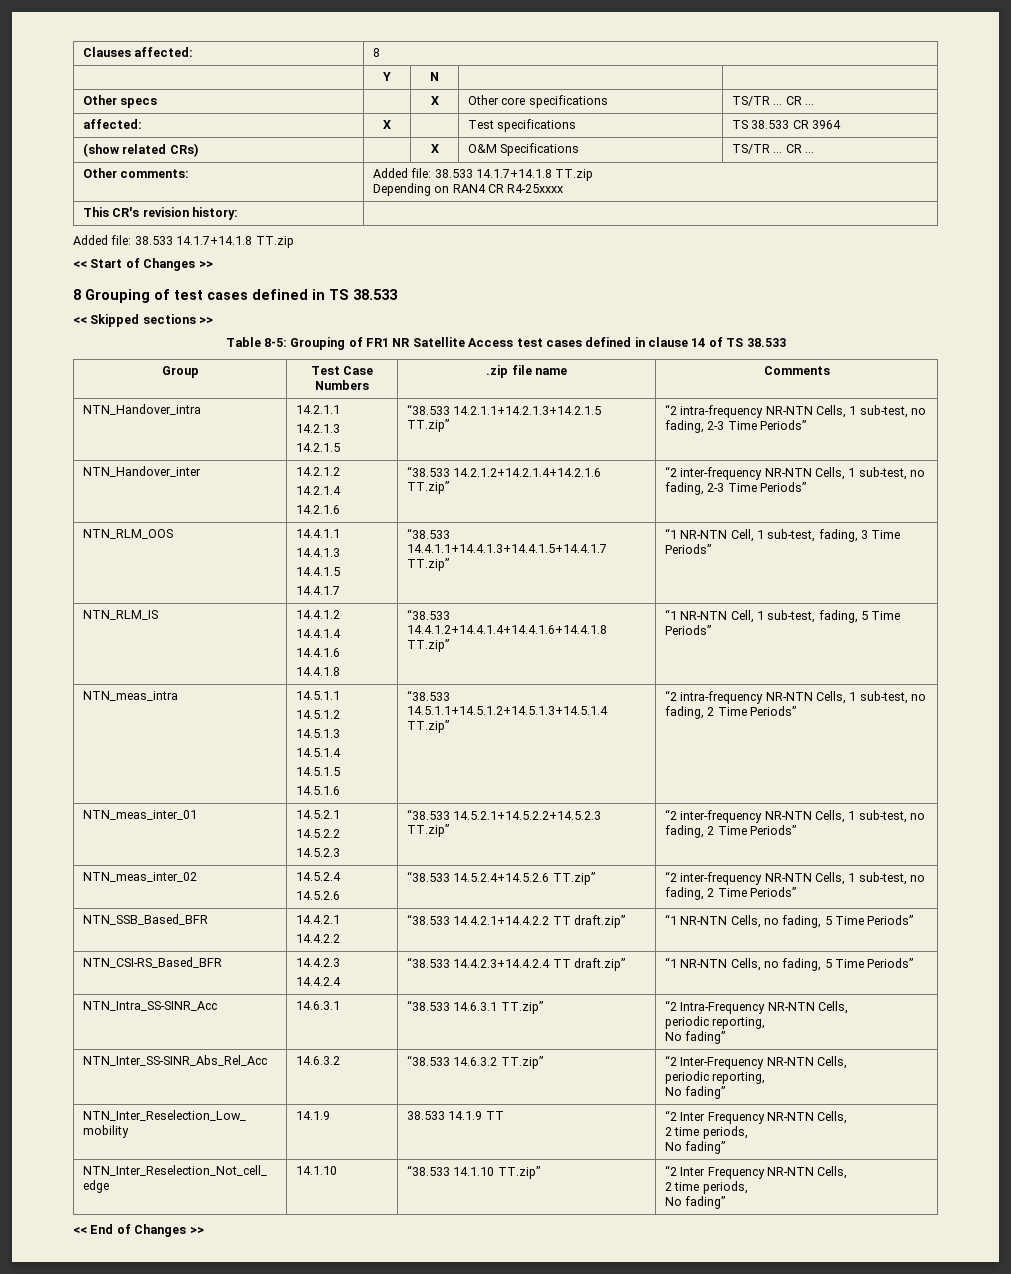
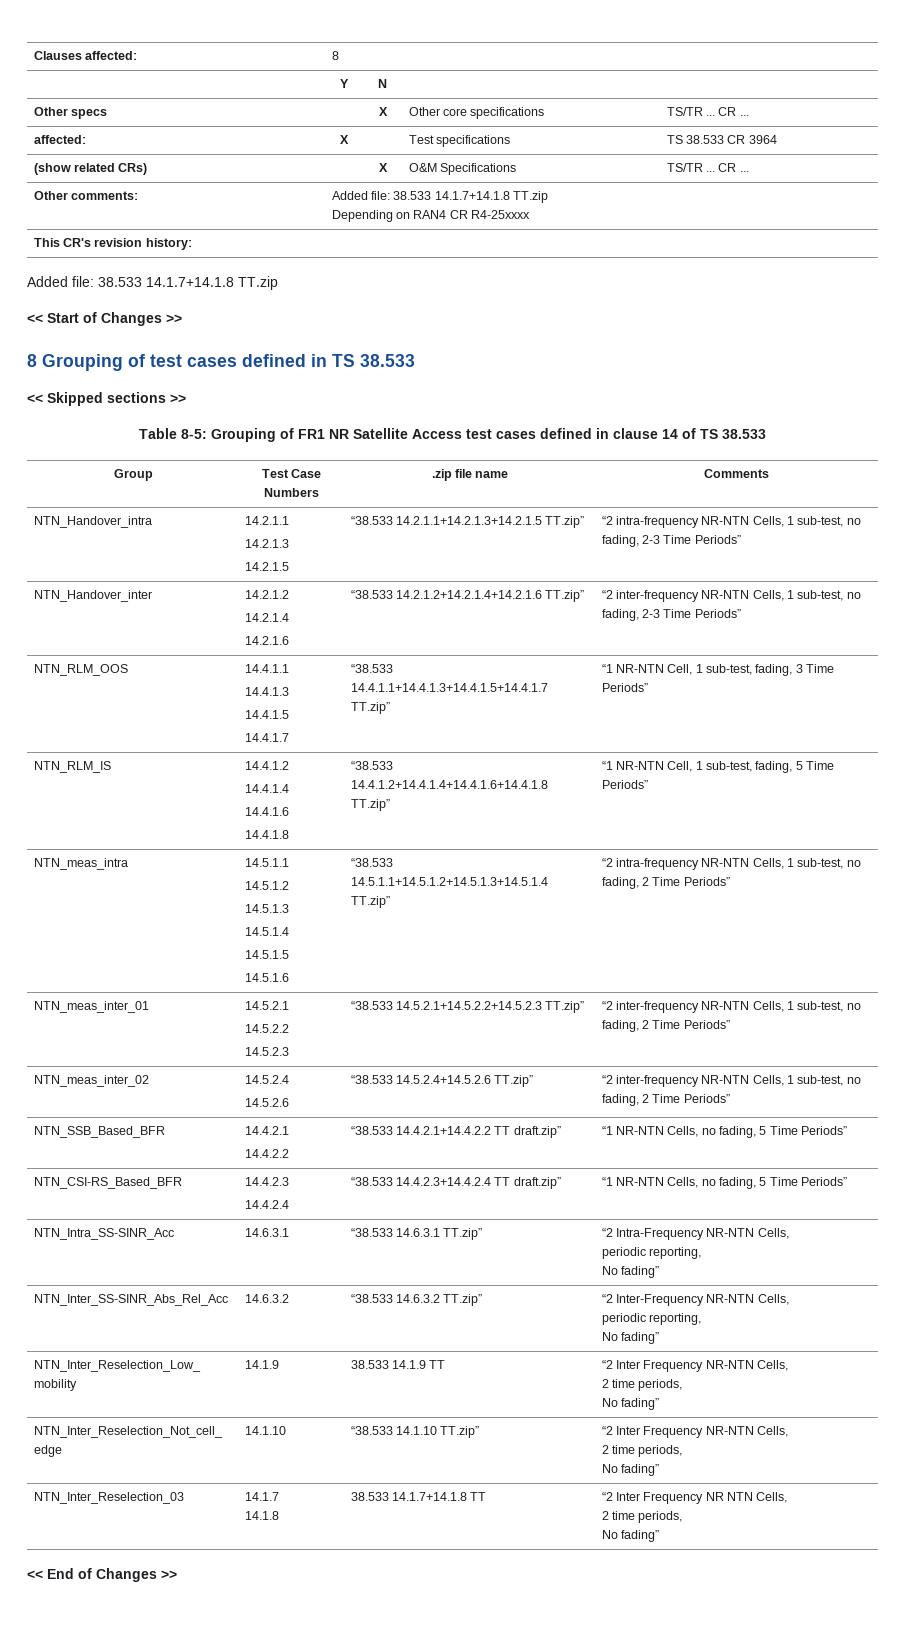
(726, 1202) none -> [33,1492,184,1504] [244,1492,279,1501] [244,1511,279,1520] [350,1492,487,1501] [601,1492,788,1504] [601,1511,683,1523] [601,1530,659,1542] // NTN_Inter_Reselection_03 | 14.1.7 // 14.1.8 | 38.533 14.1.7+14.1.8 TT | “2 Inter Frequency NR NTN Cells, // 2 time periods, // No fading”

